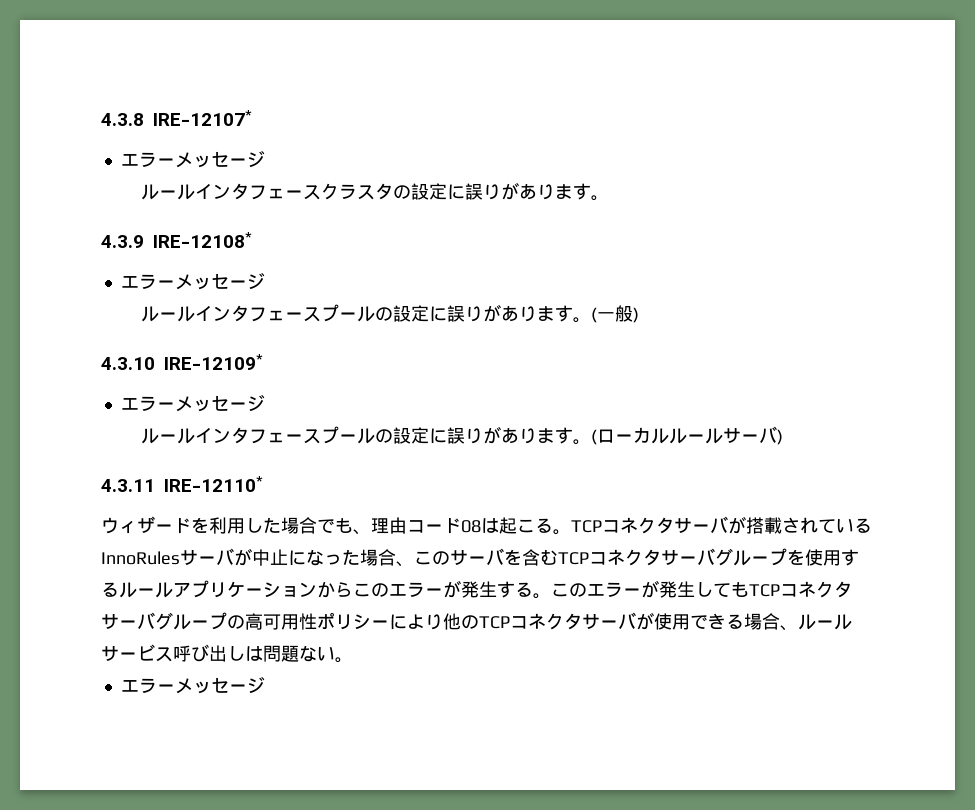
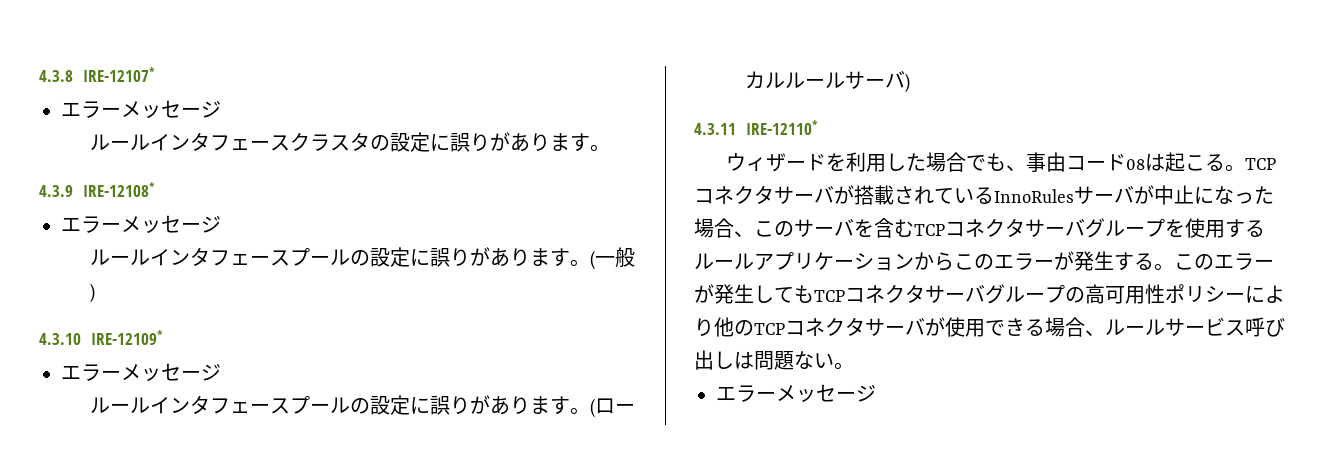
[371,518,389,534] 理 -> [1026,152,1047,172] 事

